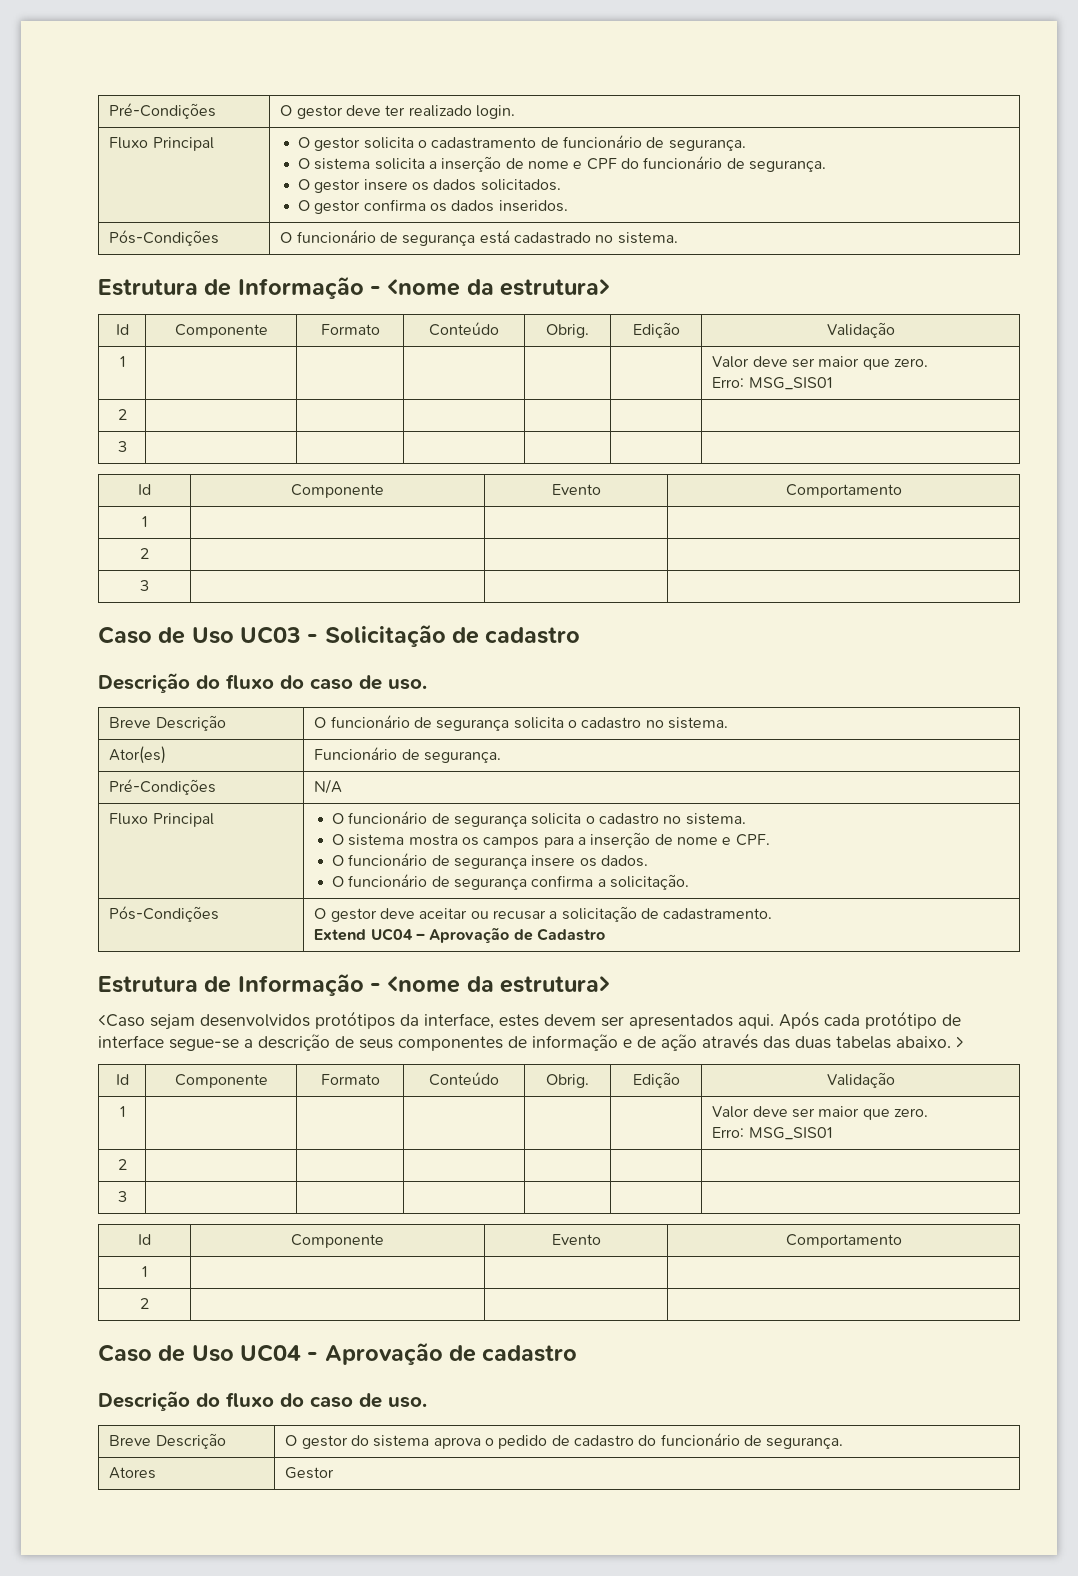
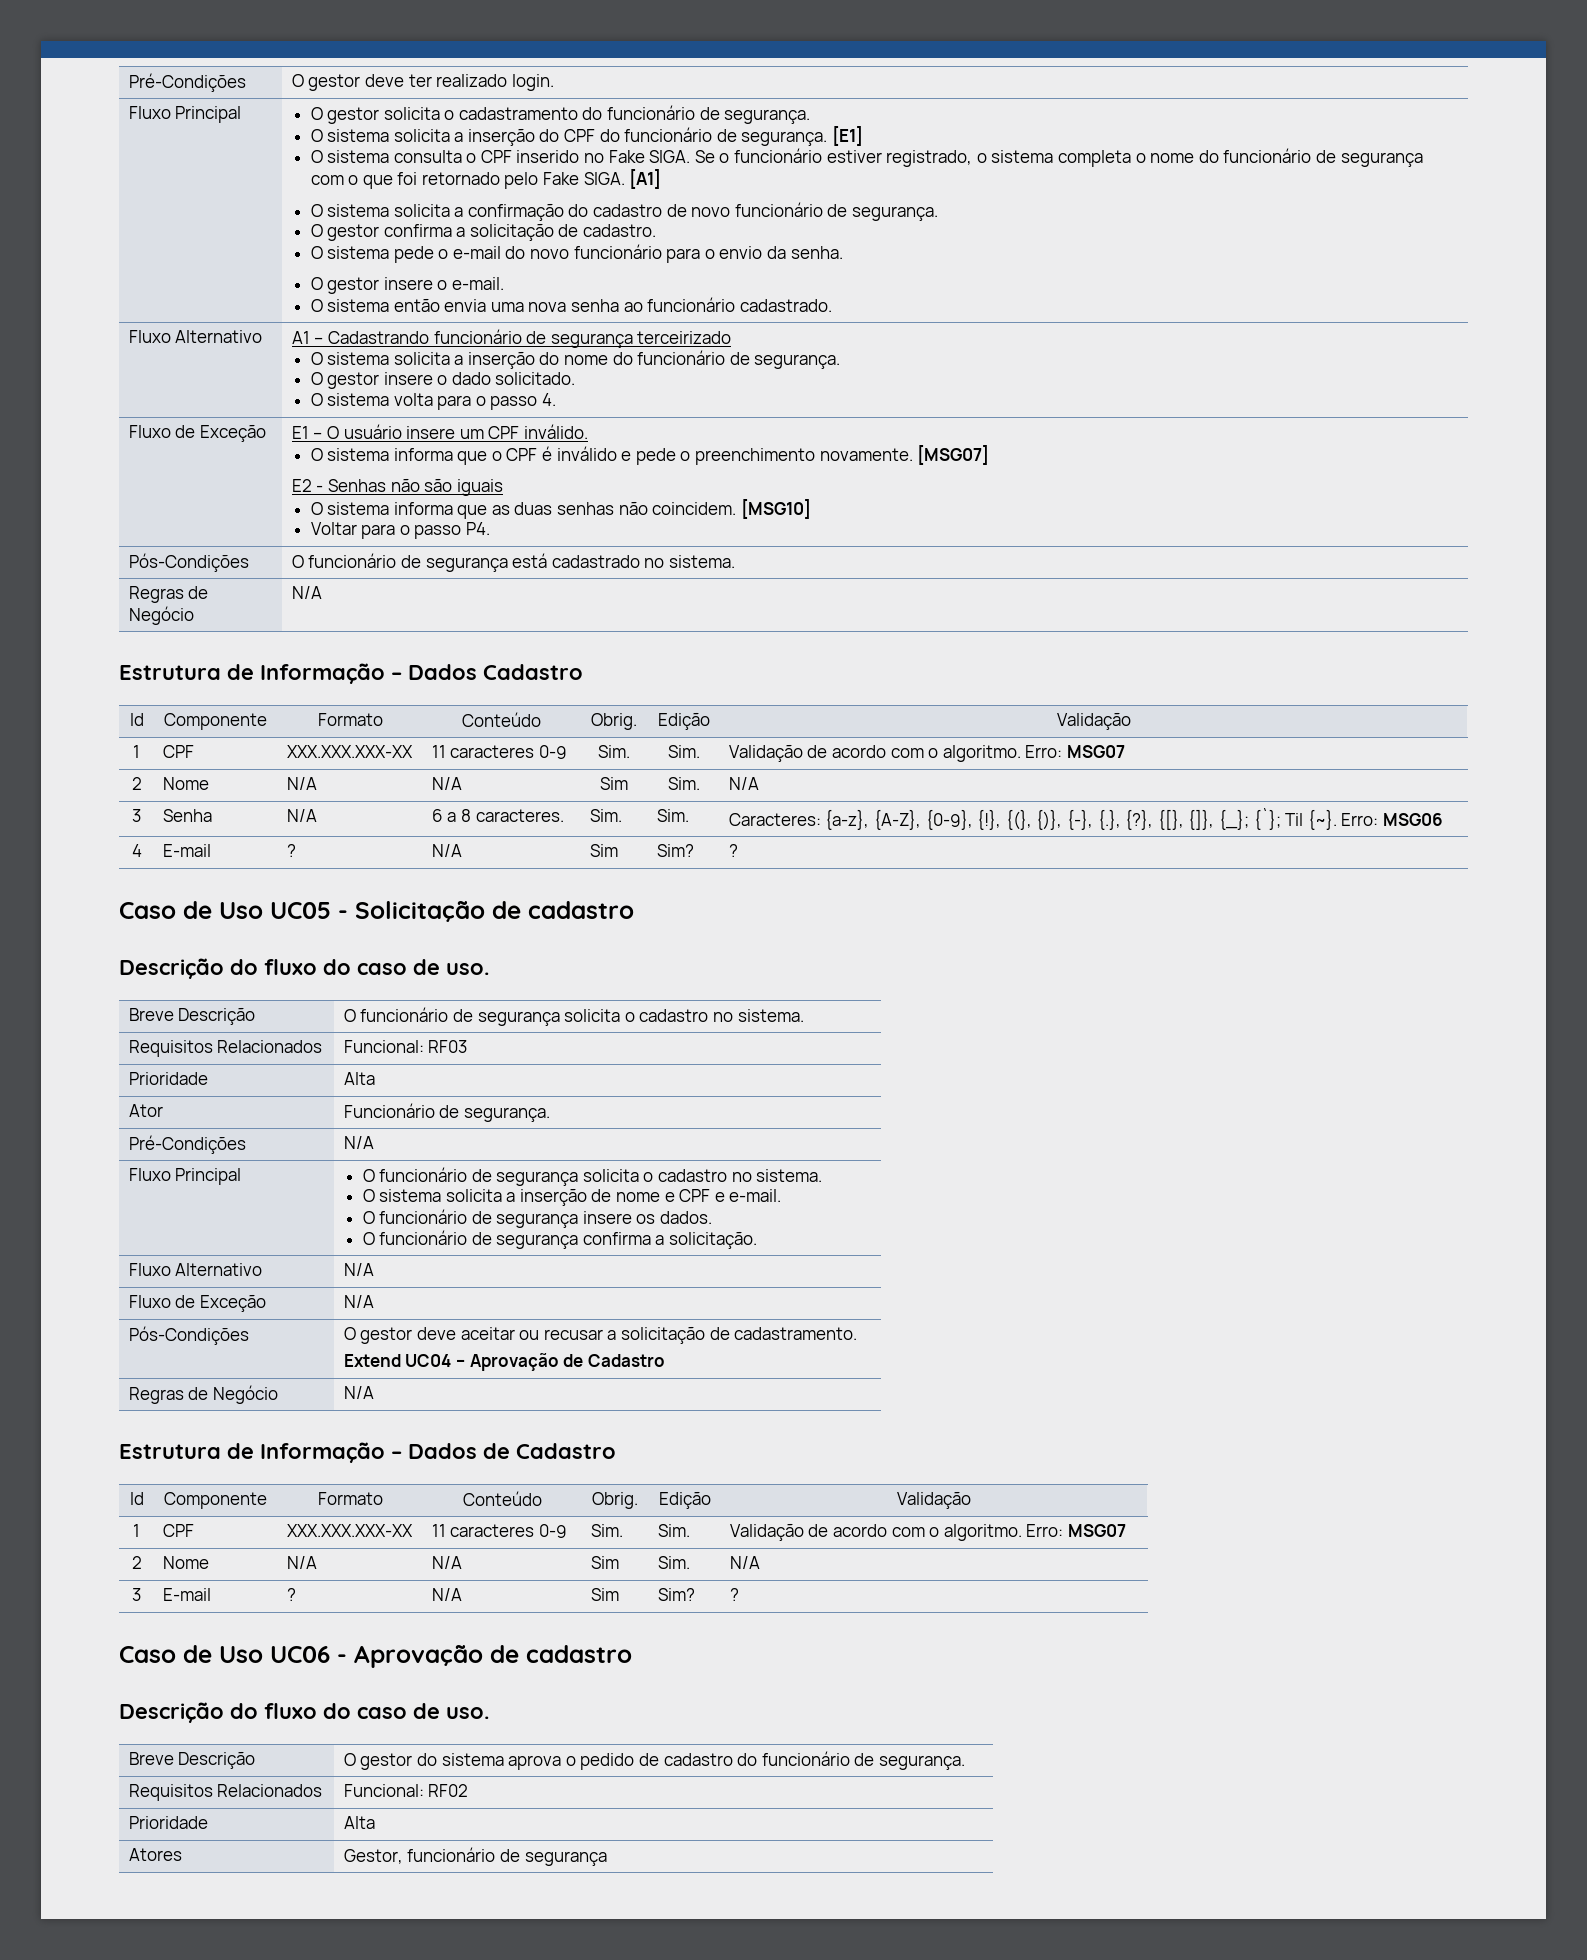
[540,137,559,148] de -> [582,107,603,120] do
[505,158,617,170] de nome e CPF -> [539,126,864,146] [310,148,1423,167] [310,169,662,189] [310,202,939,221] [310,223,657,241] [310,244,843,263] [310,277,504,294] [310,297,832,312] [128,330,263,343] [291,329,732,348] [310,351,609,369] do CPF do funcionário de segurança. [E1] // O sistema consulta o CPF inserido no Fake SIGA. Se o funcionário estiver registrado, o sistema completa o nome do funcionário de segurança com o que foi retornado pelo Fake SIGA. [A1] // O sistema solicita a confirmação do cadastro de novo funcionário de segurança. // O gestor confirma a solicitação de cadastro. // O sistema pede o e-mail do novo funcionário para o envio da senha. // O gestor insere o e-mail. // O sistema então envia uma nova senha ao funcionário cadastrado. // Fluxo Alternativo | A1 – Cadastrando funcionário de segurança terceirizado // O sistema solicita a inserção do nome
[411,179,561,191] [297,199,568,214] os dados solicitados. // O gestor confirma os dados inseridos. -> [437,372,576,385] [310,393,557,410] [128,424,267,442] [291,424,588,439] [310,445,990,465] [291,478,503,496] [310,499,811,519] [310,522,490,539] o dado solicitado. // O sistema volta para o passo 4. // Fluxo de Exceção | E1 – O usuário insere um CPF inválido. // O sistema informa que o CPF é inválido e pede o preenchimento novamente. [MSG07] // E2 - Senhas não são iguais // O sistema informa que as duas senhas não coincidem. [MSG10] // Voltar para o passo P4.
[98,277,611,299] [115,324,129,335] [174,324,268,338] [320,324,380,335] [429,322,499,336] [546,324,589,338] [632,322,680,338] [826,322,895,338] [119,356,125,367] [712,356,928,370] [712,377,832,390] [117,409,127,420] [117,441,127,452] [138,484,151,495] [291,484,384,498] [551,484,601,495] [785,484,902,498] [142,516,147,527] [140,548,149,559] [140,580,149,591] [98,626,302,644] // Estrutura de Informação - <nome da estrutura> // Id | Componente | Formato | Conteúdo | Obrig. | Edição | Validação // 1 | | | | | | Valor deve ser maior que zero. // Erro: MSG_SIS01 // 2 | | | | | | // 3 | | | | | | // Id | Componente | Evento | Comportamento // 1 | | | // 2 | | | // 3 | | | // Caso de Uso UC03 -> [128,586,209,603] [128,606,194,625] [291,586,322,599] [119,663,583,684] [129,713,144,726] [164,713,267,730] [317,713,383,726] [462,712,541,727] [591,713,637,730] [657,712,710,730] [1056,712,1131,730] [133,745,140,758] [162,745,194,758] [286,745,413,758] [431,745,568,759] [598,745,630,758] [667,745,700,758] [728,744,1125,762] [131,777,142,790] [162,777,209,790] [286,777,317,790] [431,777,462,790] [600,777,628,790] [667,777,700,790] [728,777,759,790] [132,809,141,822] [162,809,212,822] [286,809,317,822] [431,809,564,822] [589,809,622,822] [656,809,689,822] [728,808,1443,830] [131,844,142,857] [162,844,211,857] [286,844,296,857] [431,844,462,857] [589,844,618,857] [656,844,694,857] [728,844,738,857] [119,901,331,919] // Regras de Negócio | N/A // Estrutura de Informação – Dados Cadastro // Id | Componente | Formato | Conteúdo | Obrig. | Edição | Validação // 1 | CPF | XXX.XXX.XXX-XX | 11 caracteres 0-9 | Sim. | Sim. | Validação de acordo com o algoritmo. Erro: MSG07 // 2 | Nome | N/A | N/A | Sim | Sim. | N/A // 3 | Senha | N/A | 6 a 8 caracteres. | Sim. | Sim. | Caracteres: {a-z}, {A-Z}, {0-9}, {!}, {(}, {)}, {-}, {.}, {?}, {[}, {]}, {_}; {`}; Til {~}. Erro: MSG06 // 4 | E-mail | ? | N/A | Sim | Sim? | ? // Caso de Uso UC05
[109,746,167,764] Ator(es) -> [128,1040,323,1057] [343,1040,468,1053] [128,1072,208,1085] [343,1072,375,1085] [128,1104,163,1117] Requisitos Relacionados | Funcional: RF03 // Prioridade | Alta // Ator
[408,832,770,848] mostra os campos para a inserção de nome e CPF. -> [445,1188,782,1206] solicita a inserção de nome e CPF e e-mail.
(689, 882) none -> [128,1263,263,1276] [343,1263,374,1276] [128,1294,267,1312] [343,1295,374,1308] // Fluxo Alternativo | N/A // Fluxo de Exceção | N/A
[98,974,611,996] [98,1011,961,1030] [98,1033,964,1051] [115,1074,129,1085] [174,1074,268,1088] [320,1074,380,1085] [429,1072,499,1086] [546,1074,589,1088] [632,1072,680,1088] [826,1072,895,1088] [119,1106,125,1117] [712,1106,928,1120] [712,1127,832,1140] [117,1159,127,1170] [117,1191,127,1202] [138,1234,151,1245] [291,1234,384,1248] [551,1234,601,1245] [785,1234,902,1248] [142,1266,147,1277] [140,1298,149,1309] [98,1344,302,1362] // Estrutura de Informação - <nome da estrutura> // <Caso sejam desenvolvidos protótipos da interface, estes devem ser apresentados aqui. Após cada protótipo de interface segue-se a descrição de seus componentes de informação e de ação através das duas tabelas abaixo. > // Id | Componente | Formato | Conteúdo | Obrig. | Edição | Validação // 1 | | | | | | Valor deve ser maior que zero. // Erro: MSG_SIS01 // 2 | | | | | | // 3 | | | | | | // Id | Componente | Evento | Comportamento // 1 | | | // 2 | | | // Caso de Uso UC04 -> [128,1385,279,1404] [343,1386,374,1399] [119,1442,616,1463] [129,1492,144,1505] [164,1492,267,1509] [317,1492,383,1505] [462,1491,542,1506] [592,1492,638,1509] [658,1491,711,1509] [897,1491,971,1509] [133,1524,140,1537] [162,1524,194,1537] [286,1524,413,1537] [431,1524,568,1538] [590,1524,623,1537] [657,1524,690,1537] [729,1523,1126,1541] [131,1556,142,1569] [162,1556,209,1569] [286,1556,317,1569] [431,1556,462,1569] [590,1556,619,1569] [657,1556,690,1569] [729,1556,760,1569] [132,1588,141,1601] [162,1588,211,1601] [286,1588,296,1601] [431,1588,462,1601] [590,1588,619,1601] [657,1588,695,1601] [729,1588,739,1601] [119,1645,330,1663] // Regras de Negócio | N/A // Estrutura de Informação – Dados de Cadastro // Id | Componente | Formato | Conteúdo | Obrig. | Edição | Validação // 1 | CPF | XXX.XXX.XXX-XX | 11 caracteres 0-9 | Sim. | Sim. | Validação de acordo com o algoritmo. Erro: MSG07 // 2 | Nome | N/A | N/A | Sim | Sim. | N/A // 3 | E-mail | ? | N/A | Sim | Sim? | ? // Caso de Uso UC06
[109,1467,157,1479] [285,1467,335,1479] Atores | Gestor -> [128,1784,323,1801] [343,1784,469,1797] [128,1816,208,1829] [343,1816,375,1829] [128,1848,182,1861] [343,1847,607,1866] Requisitos Relacionados | Funcional: RF02 // Prioridade | Alta // Atores | Gestor, funcionário de segurança

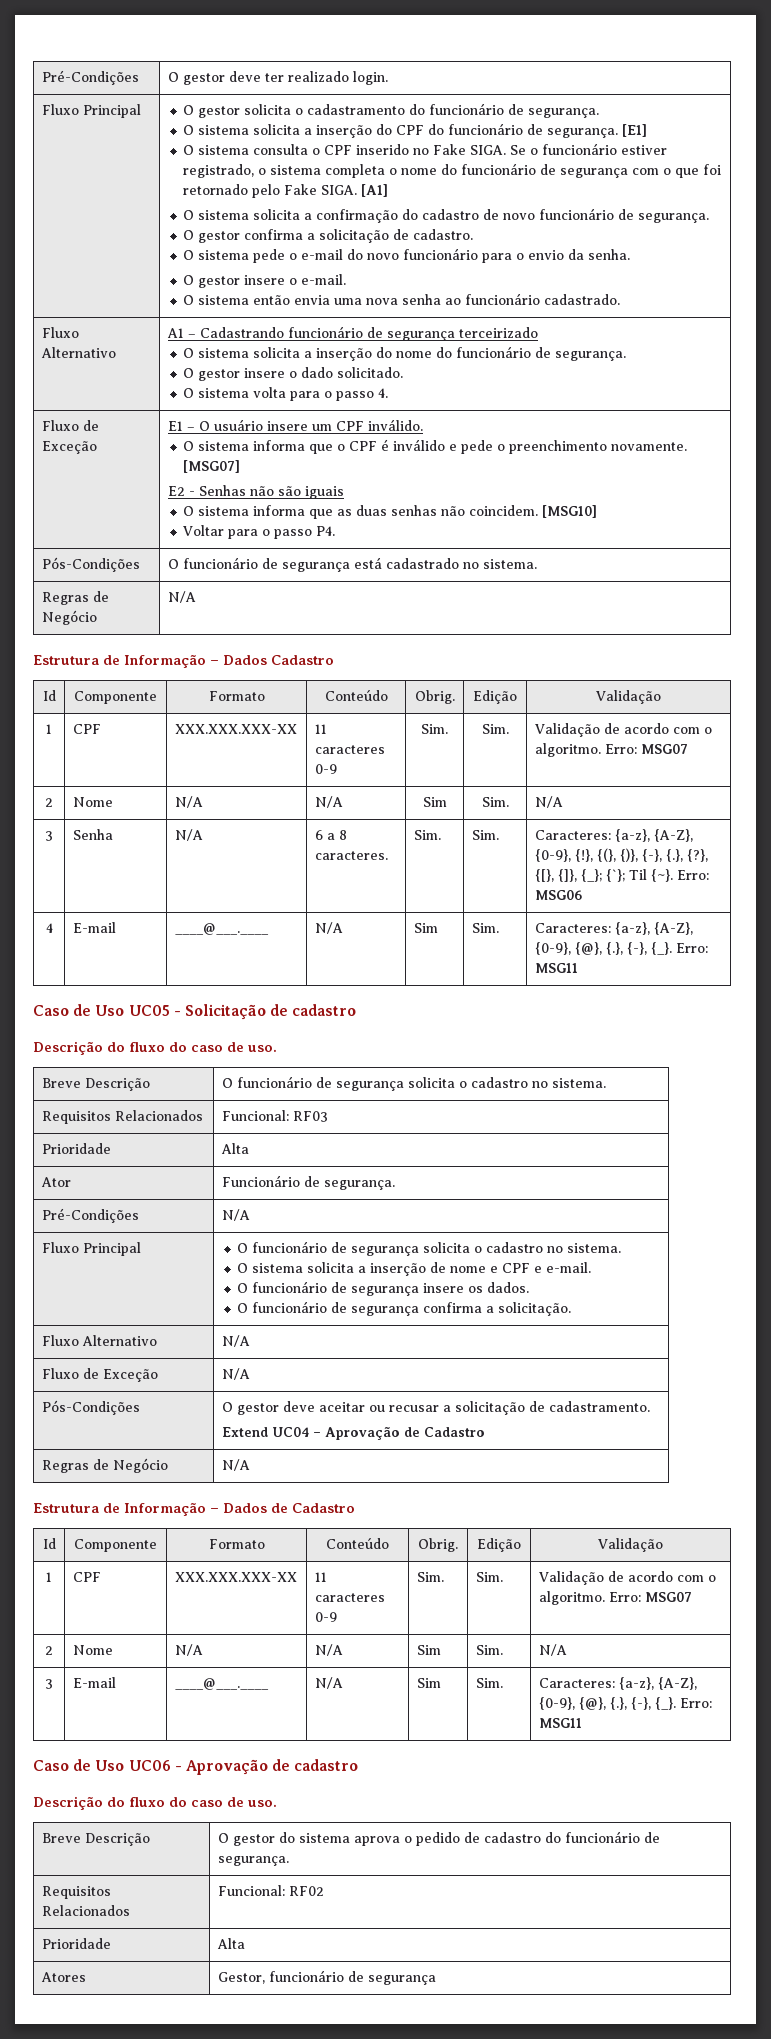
[286,844,296,857] [431,844,462,857] [589,844,618,857] [656,844,694,857] [728,844,738,857] ? | N/A | Sim | Sim? | ? -> [174,923,269,935] [314,922,343,934] [413,923,438,933] [471,923,499,933] [534,922,693,935] [534,942,708,955] [534,963,578,973] ____@___.____ | N/A | Sim | Sim. | Caracteres: {a-z}, {A-Z}, {0-9}, {@}, {.}, {-}, {_}. Erro: MSG11
[286,1588,296,1601] [431,1588,462,1601] [590,1588,619,1601] [657,1588,695,1601] [729,1588,739,1601] ? | N/A | Sim | Sim? | ? -> [174,1678,269,1690] [314,1677,343,1689] [416,1678,441,1688] [475,1678,503,1688] [538,1677,697,1690] [538,1697,712,1710] [538,1718,582,1728] ____@___.____ | N/A | Sim | Sim. | Caracteres: {a-z}, {A-Z}, {0-9}, {@}, {.}, {-}, {_}. Erro: MSG11

